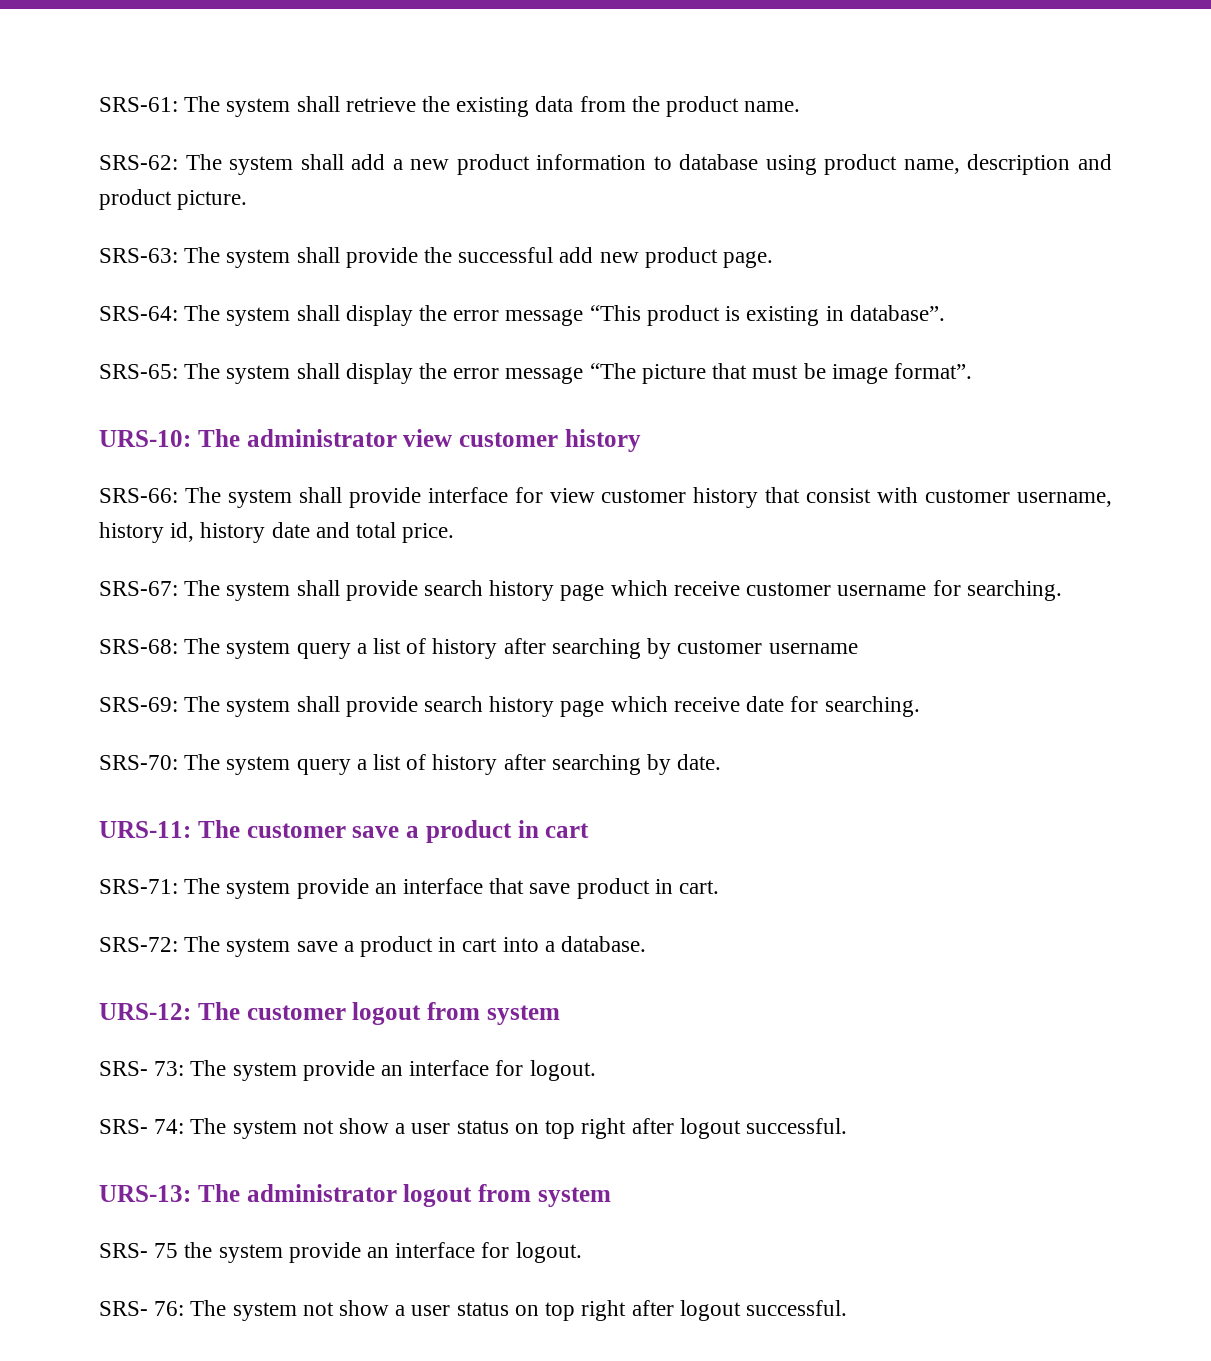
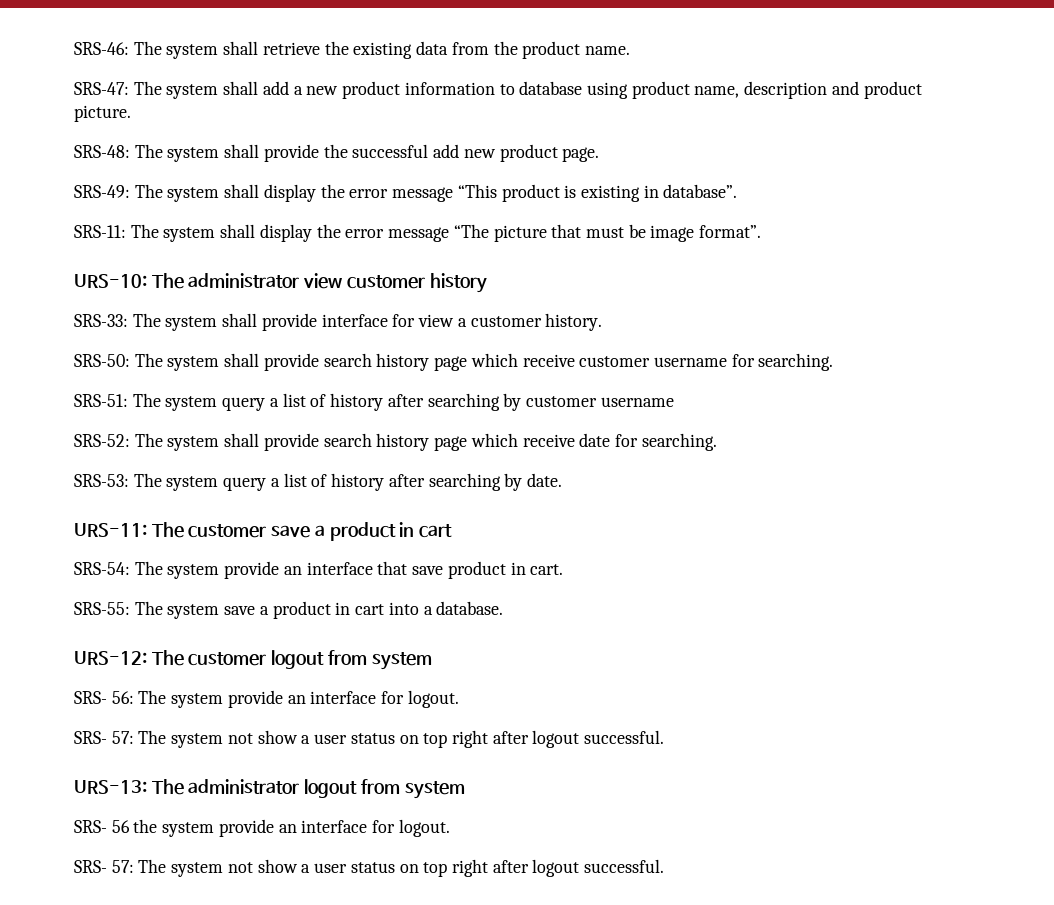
[99,97,178,112] SRS-61: -> [74,42,129,55] SRS-46:
[99,155,178,170] SRS-62: -> [74,82,129,95] SRS-47:
[99,248,178,263] SRS-63: -> [74,145,130,158] SRS-48:
[99,306,178,321] SRS-64: -> [74,185,130,198] SRS-49:
[99,364,178,379] SRS-65: -> [74,225,126,238] SRS-11:
[99,488,178,503] SRS-66: -> [74,314,128,327] SRS-33:
[601,487,1112,508] [99,522,455,543] [99,581,178,596] customer history that consist with customer username, history id, history date and total price. // SRS-67: -> [457,313,603,331] [74,354,130,367] a customer history. // SRS-50:
[99,639,178,654] SRS-68: -> [74,394,128,407] SRS-51:
[99,697,178,712] SRS-69: -> [74,434,130,447] SRS-52:
[99,755,178,770] SRS-70: -> [74,474,129,487] SRS-53:
[99,879,178,894] SRS-71: -> [74,562,130,575] SRS-54:
[99,937,178,952] SRS-72: -> [74,602,130,615] SRS-55:
[154,1061,185,1076] 73: -> [111,691,134,704] 56:
[154,1119,185,1134] 74: -> [111,731,134,744] 57:
[154,1243,179,1258] 75 -> [111,820,130,833] 56
[154,1301,185,1316] 76: -> [111,860,134,873] 57:

